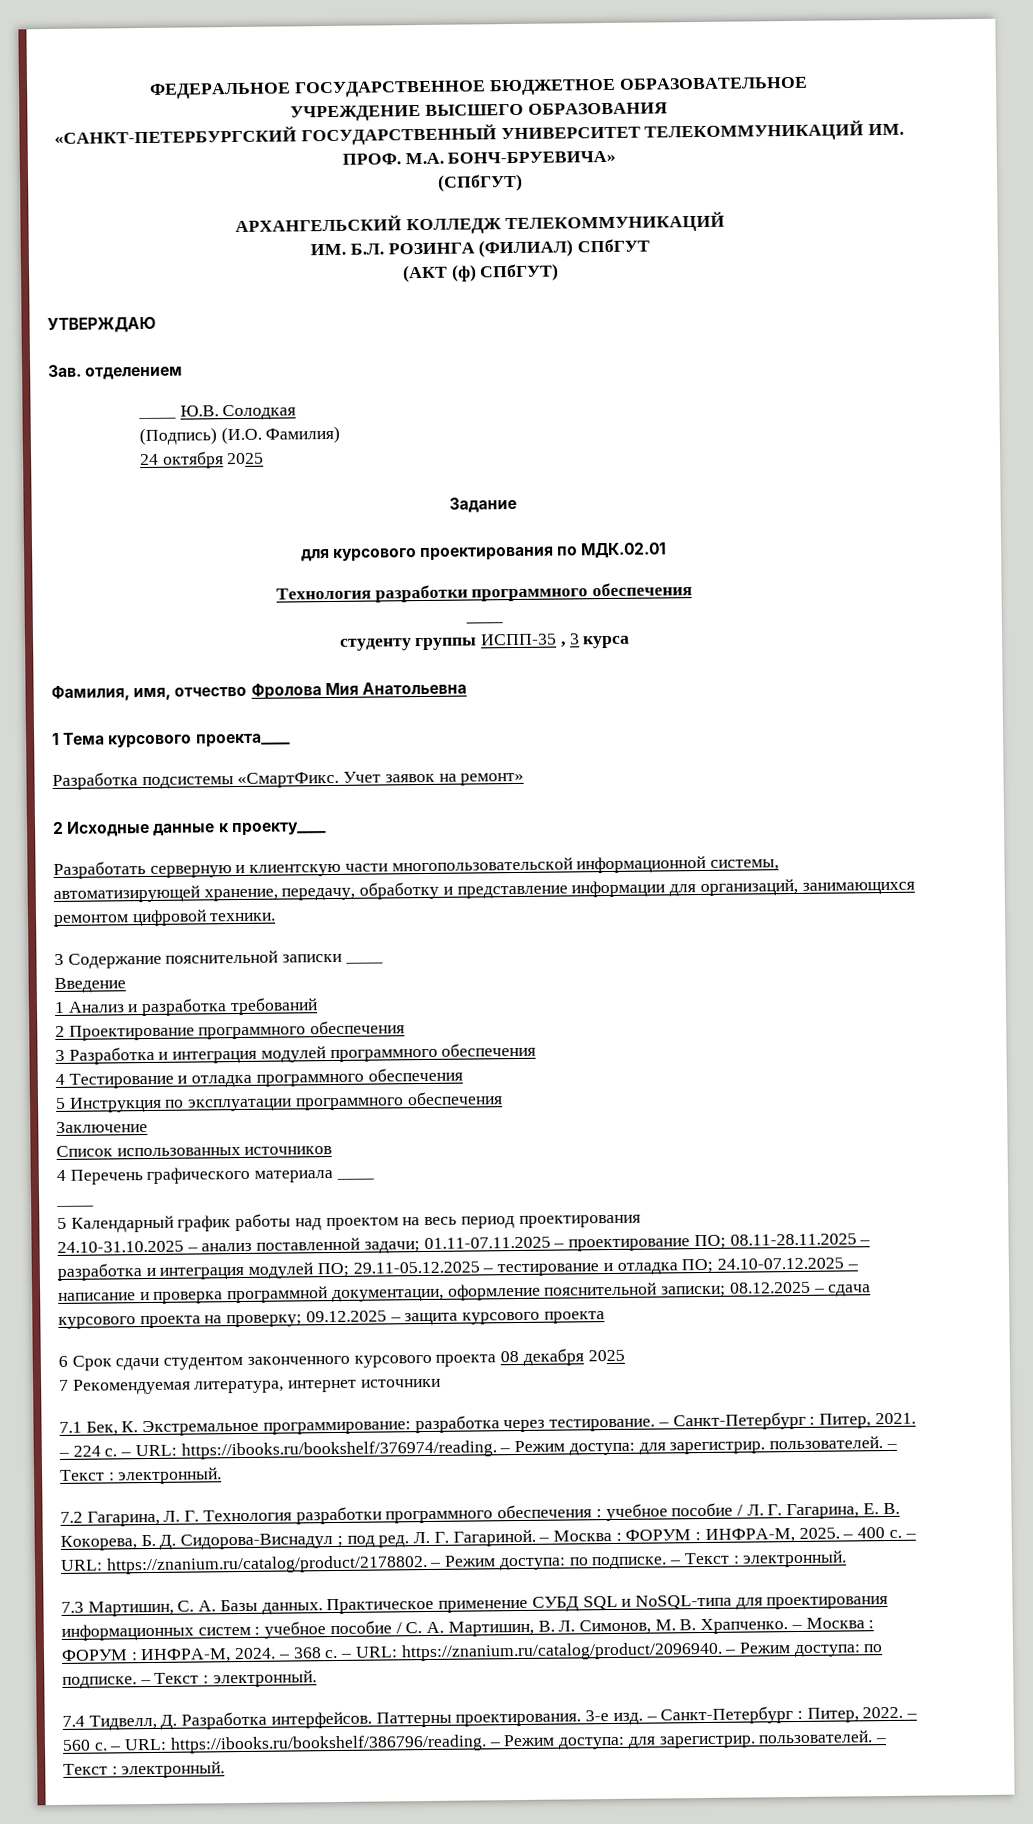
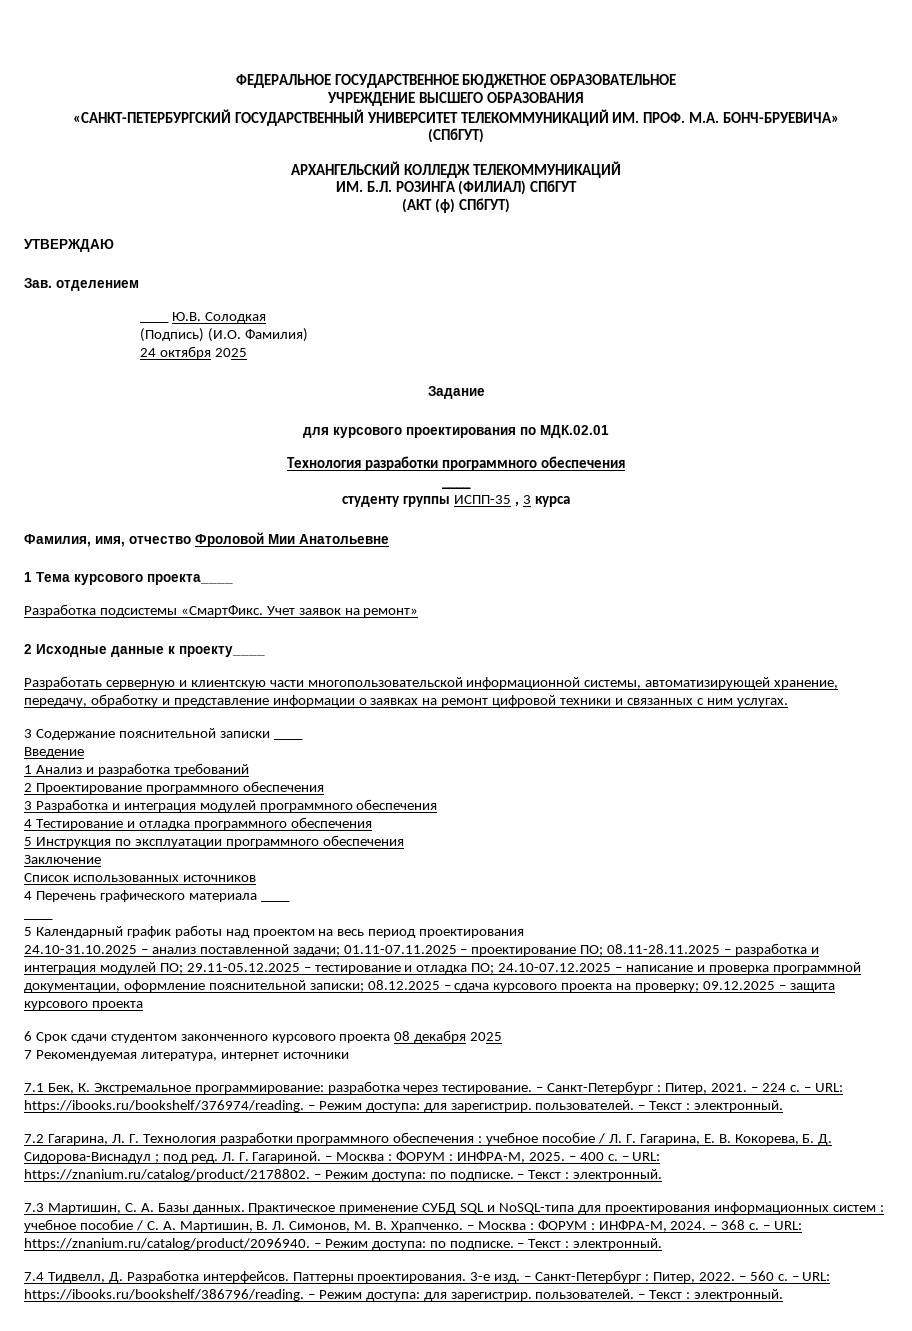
[250,681,467,700] Фролова Мия Анатольевна -> [195,532,389,547] Фроловой Мии Анатольевне
[669,878,915,897] [54,909,277,928] для организаций, занимающихся ремонтом цифровой техники. -> [358,695,788,707] о заявках на ремонт цифровой техники и связанных с ним услугах.

